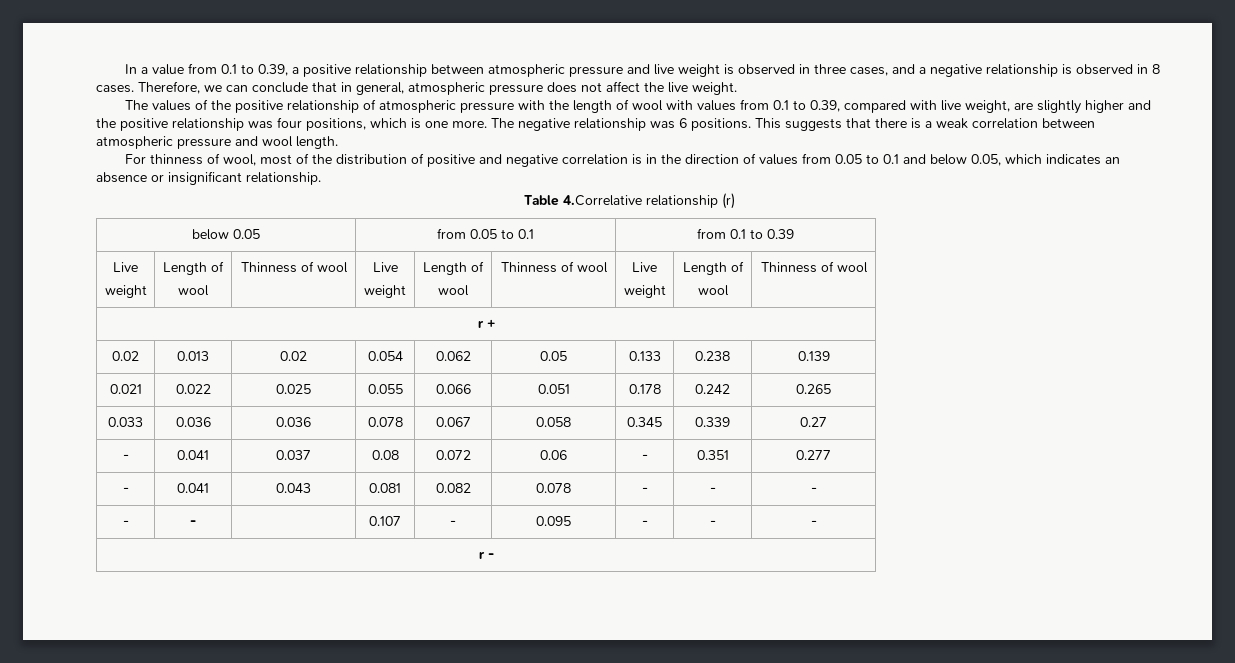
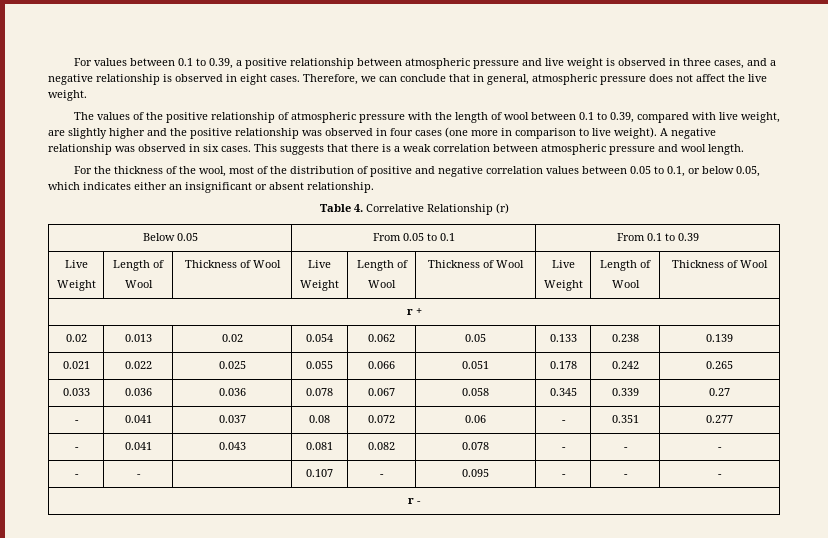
[124,63,217,75] In a value from -> [73,58,175,66] For values between
[1151,64,1160,74] 8 -> [240,74,267,85] eight
[665,99,769,111] with values from -> [530,112,576,120] between
[277,117,751,131] four positions, which is one more. The negative relationship was 6 positions. -> [325,127,716,139] [48,144,251,155] observed in four cases (one more in comparison to live weight). A negative relationship was observed in six cases.
[149,153,220,165] thinness of -> [93,166,196,174] the thickness of the
[631,153,1120,166] [96,171,242,185] is in the direction of values from 0.05 to 0.1 and below 0.05, which indicates an absence or insignificant -> [545,166,760,177] [48,182,304,193] values between 0.05 to 0.1, or below 0.05, which indicates either an insignificant or absent
[563,195,718,208] 4.Correlative relationship -> [353,204,493,215] 4. Correlative Relationship
[192,229,260,240] [437,228,467,239] below 0.05 | from -> [142,233,198,241] [372,233,401,241] Below 0.05 | From
[697,228,726,239] from -> [616,233,645,241] From
[104,285,147,298] [163,261,224,275] [178,285,209,296] [240,261,348,273] [372,262,398,272] [364,285,407,298] [423,261,485,275] [438,285,470,296] [500,261,608,273] [632,262,657,272] [623,285,666,298] [682,261,744,275] [697,285,729,296] [760,261,868,273] weight | Length of // wool | Thinness of wool | Live // weight | Length of // wool | Thinness of wool | Live // weight | Length of // wool | Thinness of wool -> [56,280,96,291] [113,260,164,271] [124,280,153,288] [184,260,281,268] [308,260,331,268] [300,280,339,291] [356,260,408,271] [368,280,396,288] [428,260,524,268] [551,260,575,268] [543,280,583,291] [600,260,651,271] [611,280,640,288] [672,260,768,268] Weight | Length of // Wool | Thickness of Wool | Live // Weight | Length of // Wool | Thickness of Wool | Live // Weight | Length of // Wool | Thickness of Wool

